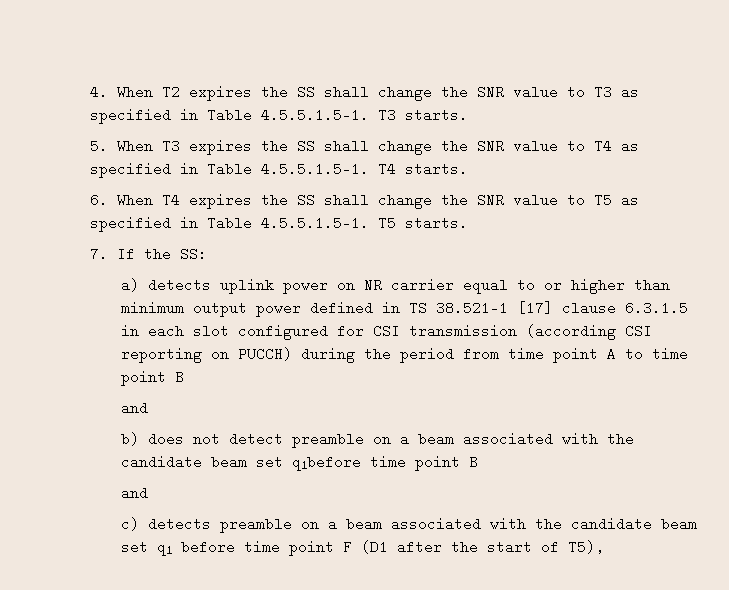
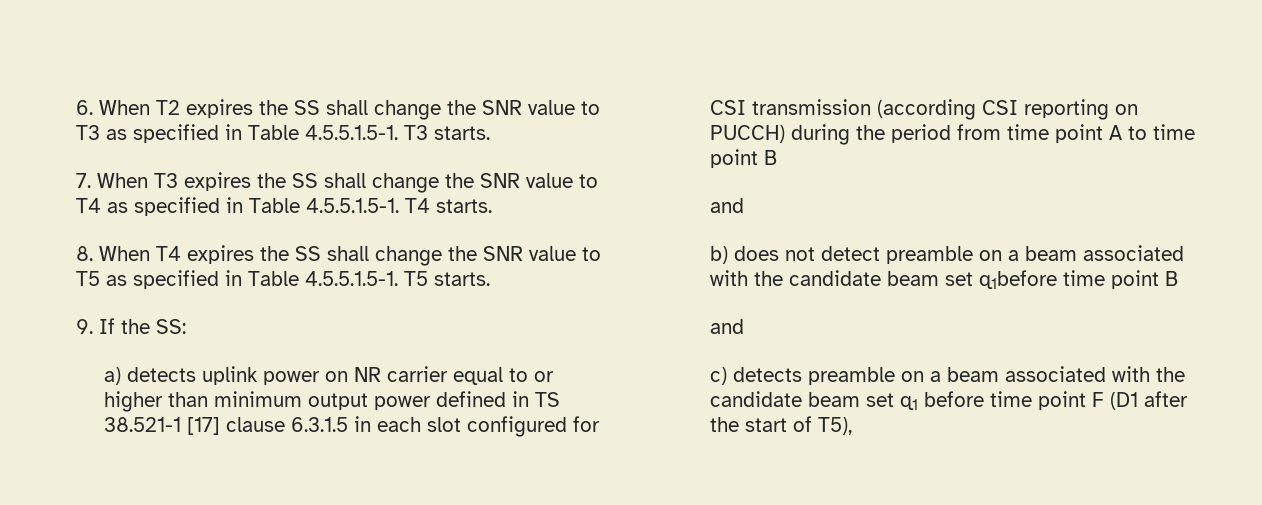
[89,85,108,99] 4. -> [76,100,94,115] 6.
[89,139,108,153] 5. -> [76,173,92,188] 7.
[89,193,108,207] 6. -> [76,246,94,261] 8.
[89,247,108,261] 7. -> [76,319,94,334] 9.

